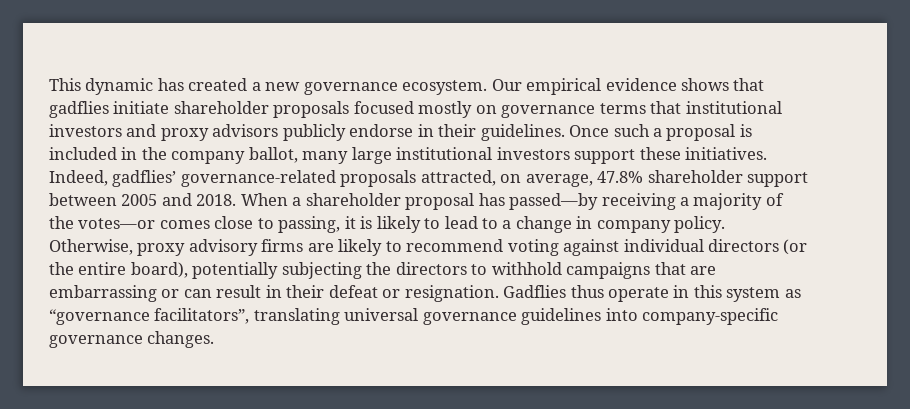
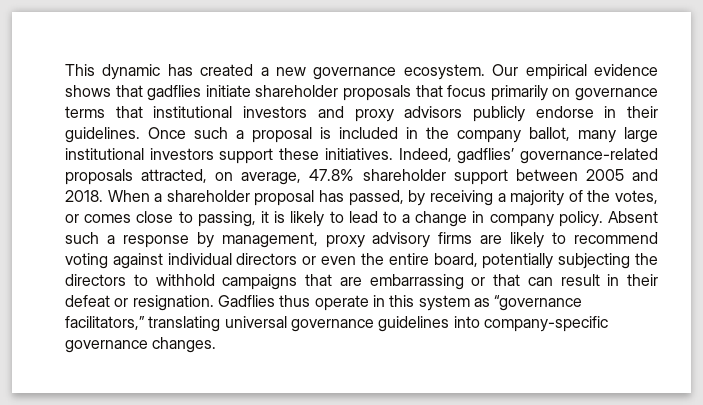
[353,101,473,118] focused mostly -> [415,85,548,101] that focus primarily
[509,193,599,210] passed—by -> [348,190,426,206] passed, by
[78,218,156,229] votes—or -> [615,190,659,204] [65,214,79,223] votes, or
[49,239,133,255] Otherwise, -> [608,211,658,223] [65,232,318,248] Absent such a response by management,
[783,239,808,255] (or -> [302,256,357,265] or even
[130,262,188,278] board), -> [433,253,478,267] board,
(180, 293) none -> [493,274,520,286] that
[154,308,250,324] facilitators”, -> [65,316,145,330] facilitators,”

